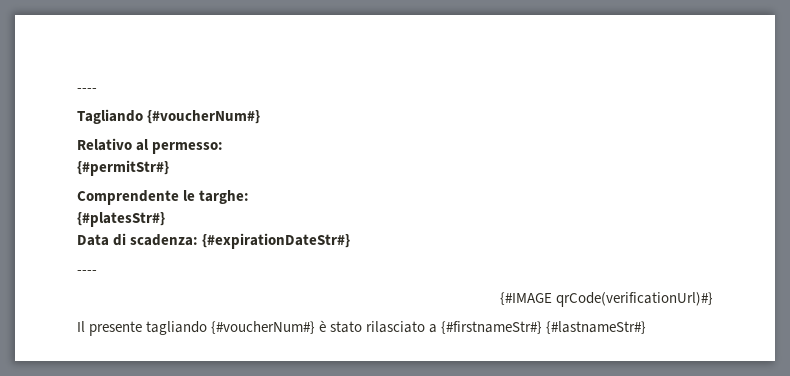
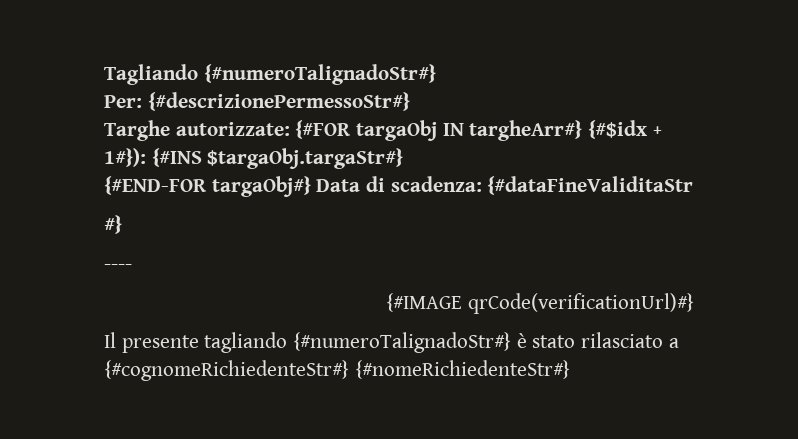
[77,88,97,92] [77,109,261,124] [77,138,224,154] [77,160,169,176] [77,190,250,205] [77,212,165,227] ---- // Tagliando {#voucherNum#} // Relativo al permesso: // {#permitStr#} // Comprendente le targhe: // {#platesStr#} // -> [104,64,436,85] [104,92,410,111] [104,120,662,141] [104,148,404,169] [104,176,311,197] Tagliando {#numeroTalignadoStr#} // Per: {#descrizionePermessoStr#} // Targhe autorizzate: {#FOR targaObj IN targheArr#} {#$idx + 1#}): {#INS $targaObj.targaStr#} // {#END-FOR targaObj#}
[202,233,351,249] {#expirationDateStr#} -> [487,176,694,195] [104,215,122,234] {#dataFineValiditaStr // #}
[211,321,316,334] {#voucherNum#} -> [293,332,512,353] {#numeroTalignadoStr#}
[441,321,647,334] {#firstnameStr#} {#lastnameStr#} -> [104,360,570,381] {#cognomeRichiedenteStr#} {#nomeRichiedenteStr#}

